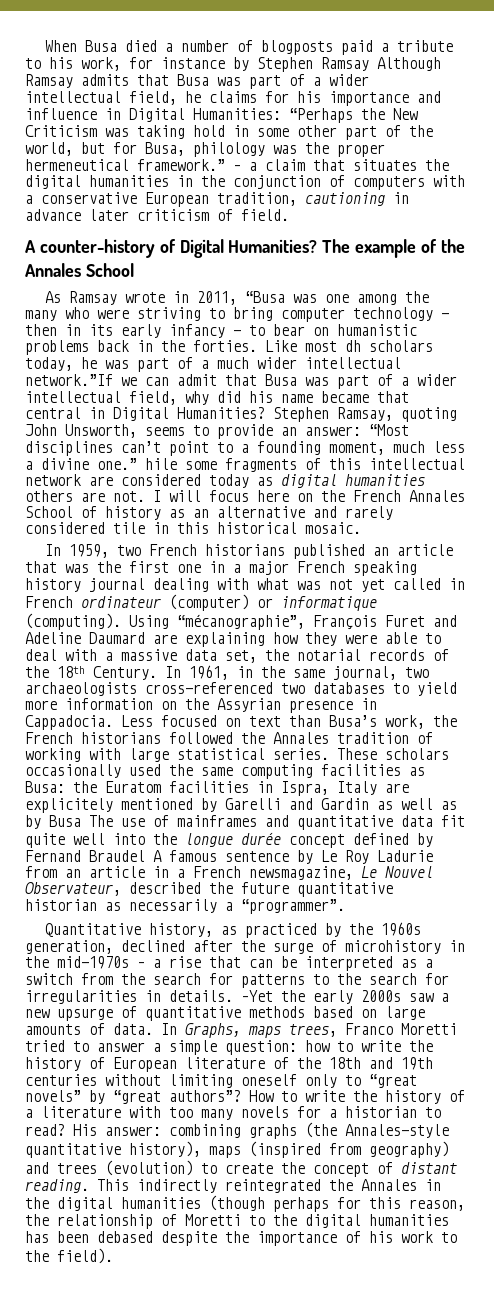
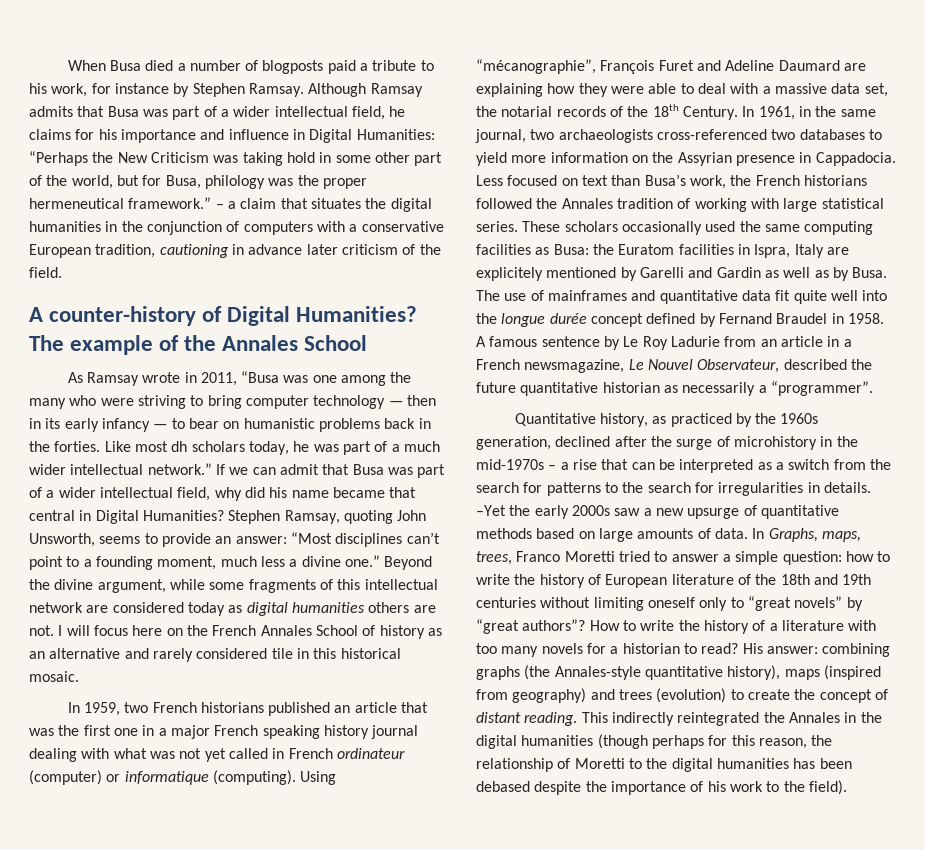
[321,57,369,71] Ramsay -> [248,83,304,97] Ramsay.
(233, 215) none -> [419,244,441,255] the
[25,374,113,386] network.”If -> [147,463,225,475] network.” If
[145,458,177,470] hile -> [384,556,433,570] [29,579,205,593] Beyond the divine argument, while
[49,815,81,827] Busa -> [852,267,888,278] Busa.
(145, 856) none -> [831,313,884,324] in 1958.
[248,1026,281,1038] maps -> [821,531,861,542] maps,

